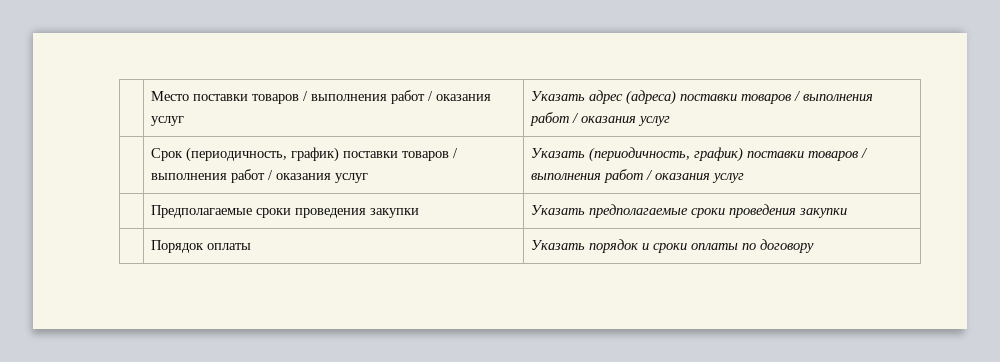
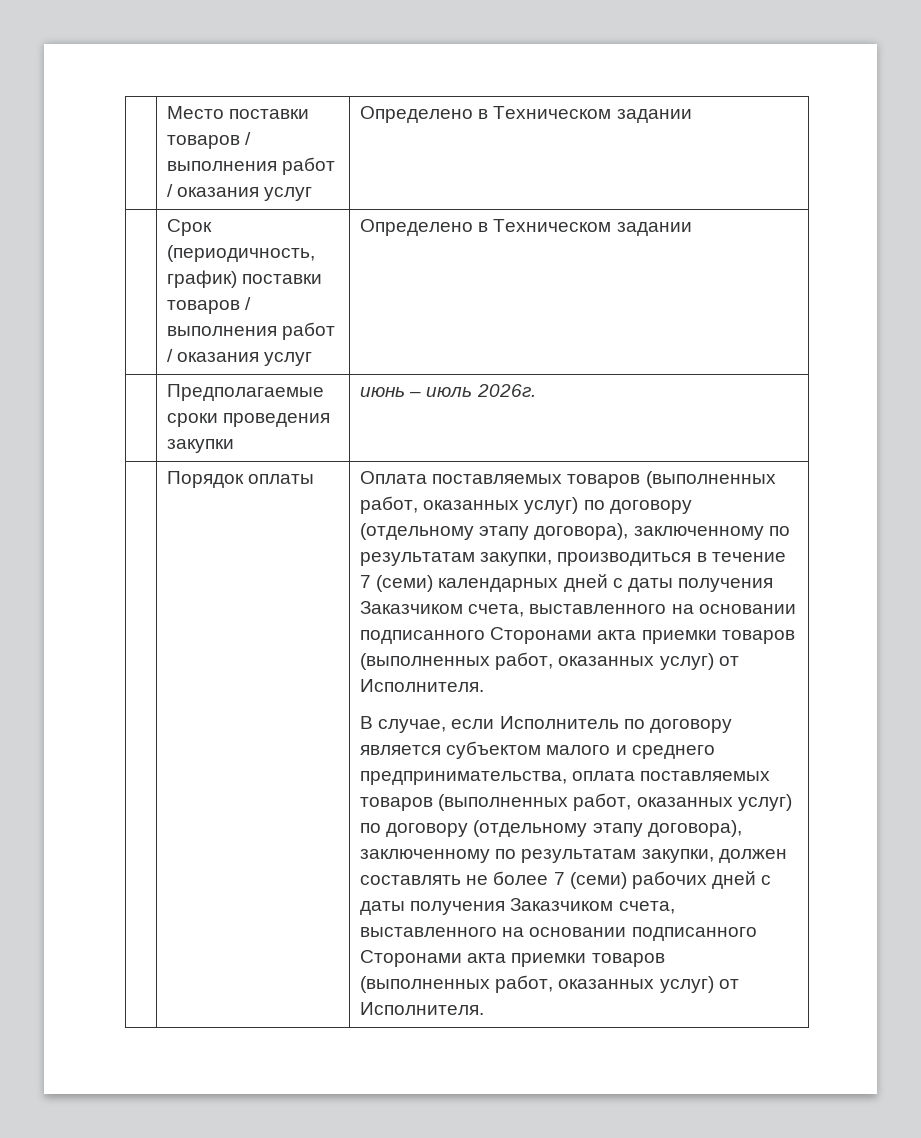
[531,90,874,105] [530,112,671,126] Указать адрес (адреса) поставки товаров / выполнения работ / оказания услуг -> [360,106,692,123] Определено в Техническом задании
[531,147,869,162] [531,169,745,183] [151,205,420,218] [531,204,848,218] [151,240,252,253] [531,239,815,253] Указать (периодичность, график) поставки товаров / выполнения работ / оказания услуг // | Предполагаемые сроки проведения закупки | Указать предполагаемые сроки проведения закупки // | Порядок оплаты | Указать порядок и сроки оплаты по договору -> [360,219,692,236] [167,384,325,401] [167,413,331,427] [167,439,235,453] [360,384,536,397] [167,471,315,488] [360,471,776,488] [360,496,692,514] [360,523,790,540] [360,552,786,566] [360,574,773,592] [360,601,796,617] [360,627,795,644] [360,652,739,670] [360,679,485,692] [360,716,732,733] [360,741,715,759] [360,771,771,785] [360,793,792,811] [360,820,742,837] [360,849,787,863] [360,871,772,889] [360,898,675,915] [360,927,757,941] [360,950,665,967] [360,975,739,993] [360,1002,485,1015] Определено в Техническом задании // | Предполагаемые сроки проведения закупки | июнь – июль 2026г. // | Порядок оплаты | Оплата поставляемых товаров (выполненных работ, оказанных услуг) по договору (отдельному этапу договора), заключенному по результатам закупки, производиться в течение 7 (семи) календарных дней с даты получения Заказчиком счета, выставленного на основании подписанного Сторонами акта приемки товаров (выполненных работ, оказанных услуг) от Исполнителя. // В случае, если Исполнитель по договору является субъектом малого и среднего предпринимательства, оплата поставляемых товаров (выполненных работ, оказанных услуг) по договору (отдельному этапу договора), заключенному по результатам закупки, должен составлять не более 7 (семи) рабочих дней с даты получения Заказчиком счета, выставленного на основании подписанного Сторонами акта приемки товаров (выполненных работ, оказанных услуг) от Исполнителя.

